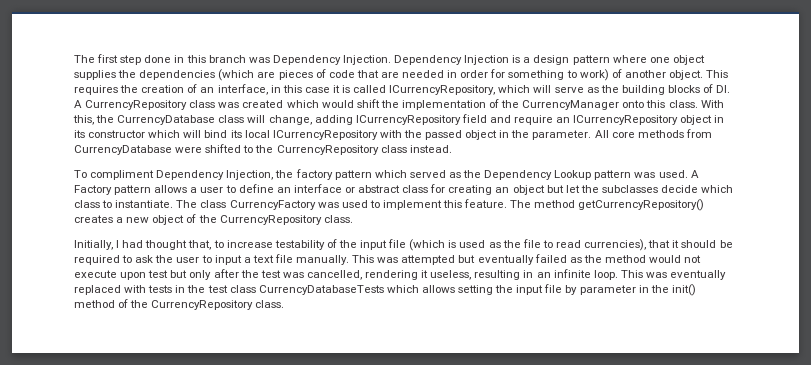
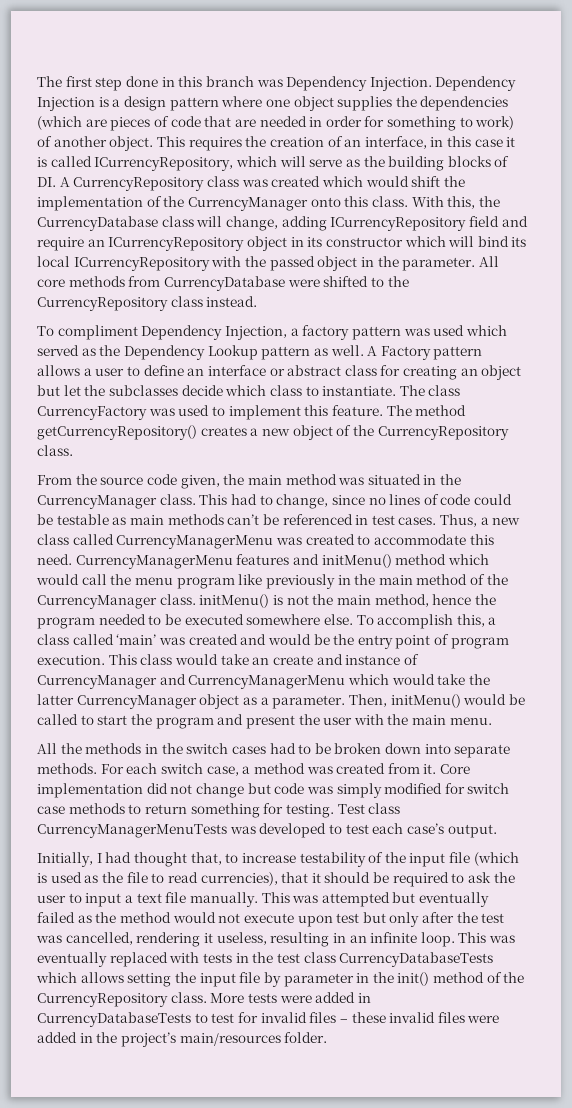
[275,170,294,178] the -> [290,328,299,336] a
(372, 175) none -> [403,325,465,336] was used
[634,170,688,178] was used. -> [313,345,364,356] as well.
(353, 219) none -> [37,474,462,489] [37,494,513,509] [37,514,521,527] [37,534,494,549] [37,554,489,569] [36,574,508,589] [37,594,496,609] [37,614,497,629] [37,634,509,649] [37,654,419,665] [37,674,490,689] [37,694,525,709] [37,714,492,729] [37,743,511,758] [37,763,471,776] [37,783,510,798] [37,803,401,818] [37,823,497,838] // From the source code given, the main method was situated in the CurrencyManager class. This had to change, since no lines of code could be testable as main methods can’t be referenced in test cases. Thus, a new class called CurrencyManagerMenu was created to accommodate this need. CurrencyManagerMenu features and initMenu() method which would call the menu program like previously in the main method of the CurrencyManager class. initMenu() is not the main method, hence the program needed to be executed somewhere else. To accomplish this, a class called ‘main’ was created and would be the entry point of program execution. This class would take an create and instance of CurrencyManager and CurrencyManagerMenu which would take the latter CurrencyManager object as a parameter. Then, initMenu() would be called to start the program and present the user with the main menu. // All the methods in the switch cases had to be broken down into separate methods. For each switch case, a method was created from it. Core implementation did not change but code was simply modified for switch case methods to return something for testing. Test class CurrencyManagerMenuTests was developed to test each case’s output.
(285, 304) none -> [210,992,371,1003] [37,1012,500,1027] [37,1032,328,1047] More tests were added in CurrencyDatabaseTests to test for invalid files – these invalid files were added in the project’s main/resources folder.

